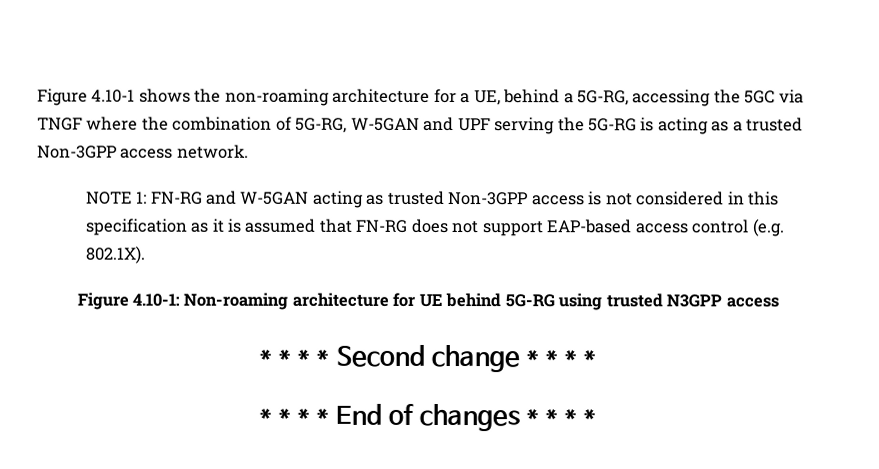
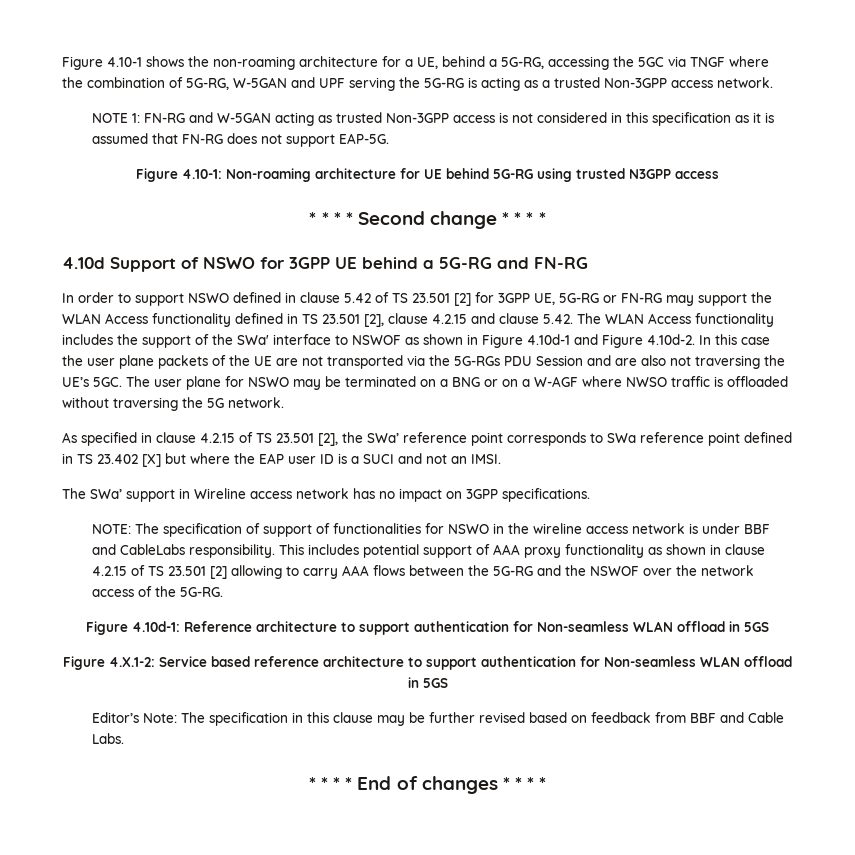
[547,218,785,237] [84,245,145,264] EAP-based access control (e.g. 802.1X). -> [339,133,390,144] EAP-5G.
(596, 358) none -> [62,257,588,272] [62,292,772,306] [62,313,774,327] [62,334,770,348] [62,355,785,369] [62,376,788,390] [62,397,284,411] [62,432,792,446] [62,453,501,467] [62,488,590,502] [92,523,771,537] [92,544,766,558] [92,565,755,579] [92,586,224,597] [86,621,769,635] [63,656,792,670] [407,677,448,688] [92,712,785,726] [92,733,125,744] // 4.10d Support of NSWO for 3GPP UE behind a 5G-RG and FN-RG // In order to support NSWO defined in clause 5.42 of TS 23.501 [2] for 3GPP UE, 5G-RG or FN-RG may support the WLAN Access functionality defined in TS 23.501 [2], clause 4.2.15 and clause 5.42. The WLAN Access functionality includes the support of the SWa' interface to NSWOF as shown in Figure 4.10d-1 and Figure 4.10d-2. In this case the user plane packets of the UE are not transported via the 5G-RGs PDU Session and are also not traversing the UE’s 5GC. The user plane for NSWO may be terminated on a BNG or on a W-AGF where NWSO traffic is offloaded without traversing the 5G network. // As specified in clause 4.2.15 of TS 23.501 [2], the SWa’ reference point corresponds to SWa reference point defined in TS 23.402 [X] but where the EAP user ID is a SUCI and not an IMSI. // The SWa’ support in Wireline access network has no impact on 3GPP specifications. // NOTE: The specification of support of functionalities for NSWO in the wireline access network is under BBF and CableLabs responsibility. This includes potential support of AAA proxy functionality as shown in clause 4.2.15 of TS 23.501 [2] allowing to carry AAA flows between the 5G-RG and the NSWOF over the network access of the 5G-RG. // Figure 4.10d-1: Reference architecture to support authentication for Non-seamless WLAN offload in 5GS // Figure 4.X.1-2: Service based reference architecture to support authentication for Non-seamless WLAN offload in 5GS // Editor’s Note: The specification in this clause may be further revised based on feedback from BBF and Cable Labs.

